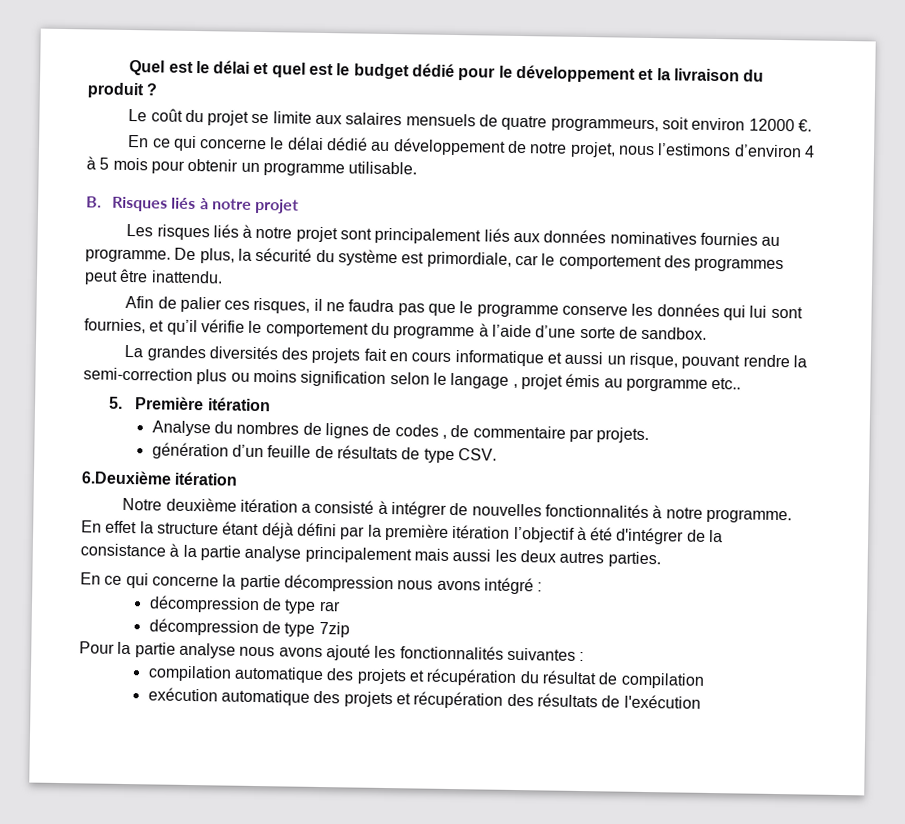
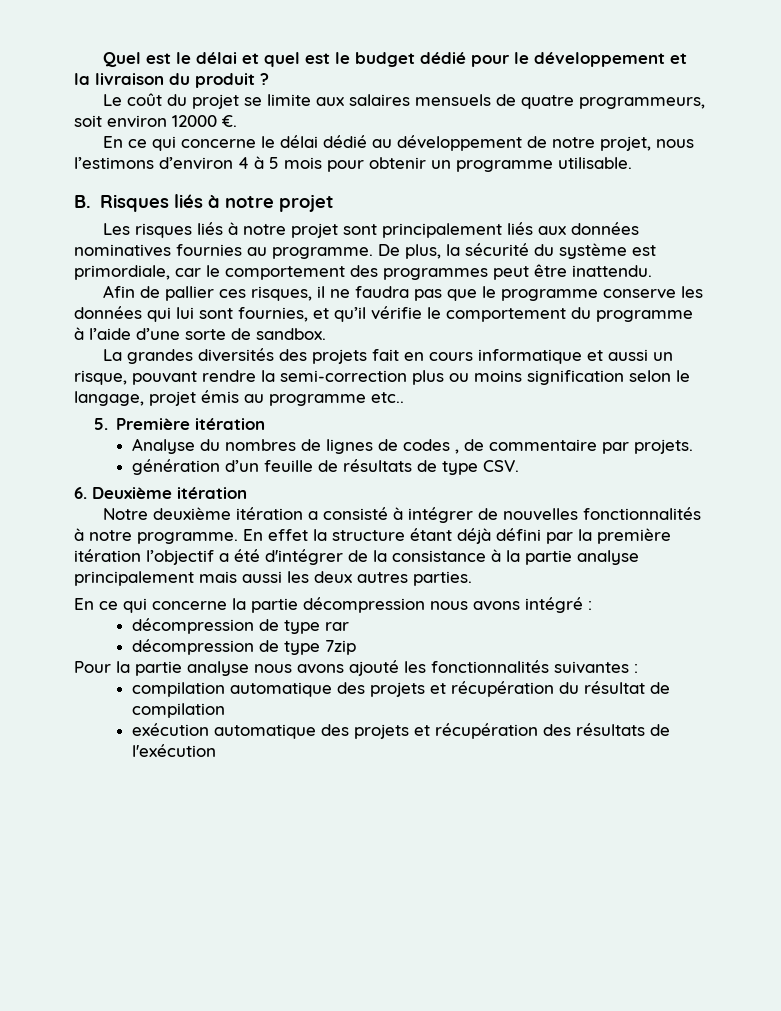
[179,296,222,313] palier -> [164,286,214,301] pallier
[450,372,518,389] langage , -> [74,391,144,406] langage,
[625,377,708,392] porgramme -> [269,394,366,406] programme
[81,470,172,485] 6.Deuxième -> [74,487,172,499] 6. Deuxième
[576,526,587,541] à -> [219,553,229,562] a

